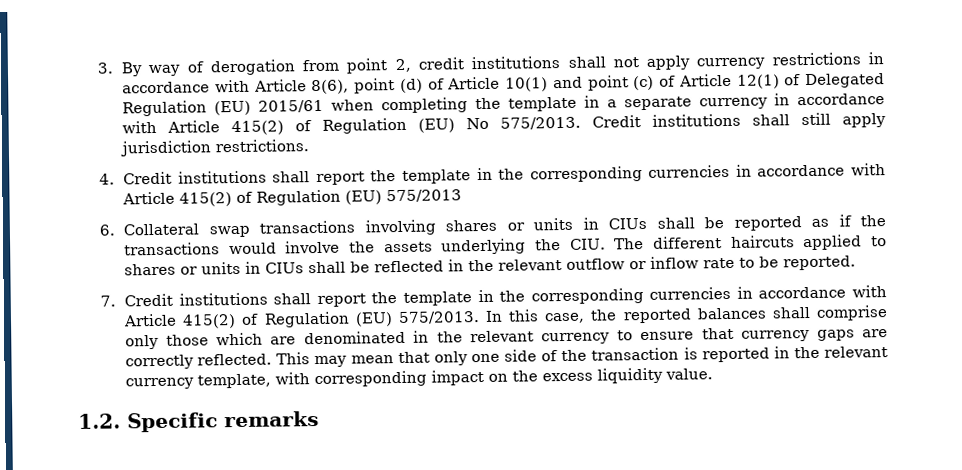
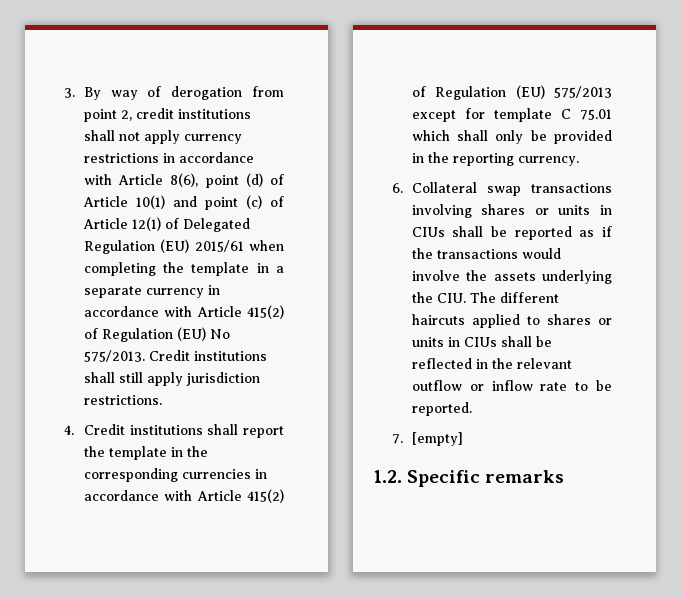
(463, 196) none -> [411,108,612,122] [411,130,612,144] [411,152,579,166] except for template C 75.01 which shall only be provided in the reporting currency.
[124,285,888,308] [123,305,888,329] [125,327,888,350] [125,346,889,370] [125,367,714,390] Credit institutions shall report the template in the corresponding currencies in accordance with Article 415(2) of Regulation (EU) 575/2013. In this case, the reported balances shall comprise only those which are denominated in the relevant currency to ensure that currency gaps are correctly reflected. This may mean that only one side of the transaction is reported in the relevant currency template, with corresponding impact on the excess liquidity value. -> [411,432,463,446] [empty]

